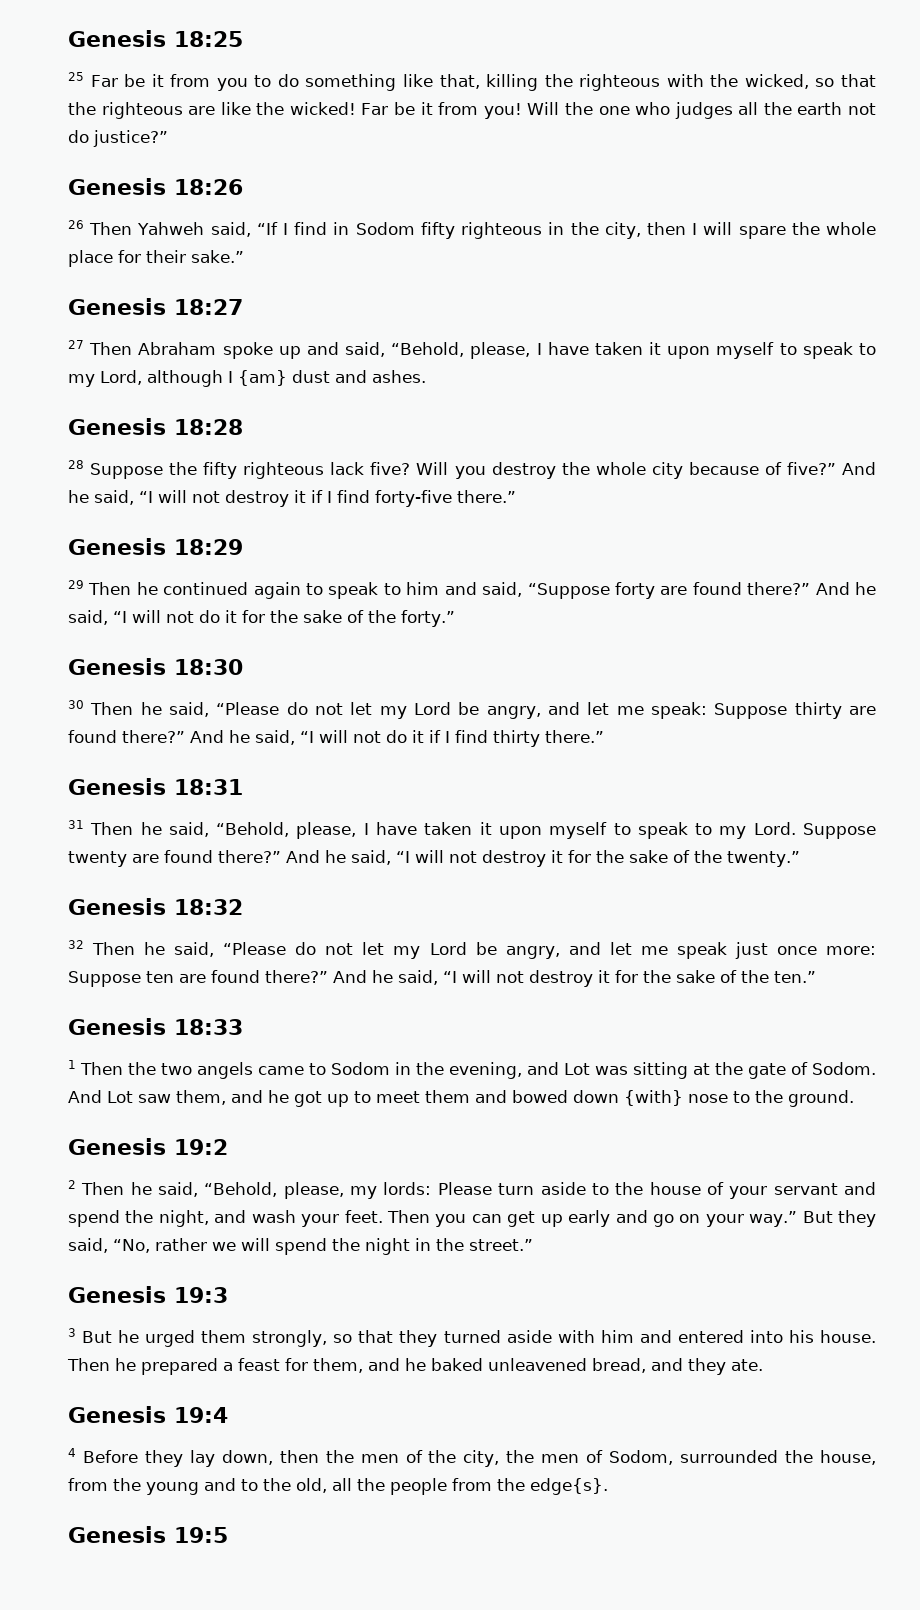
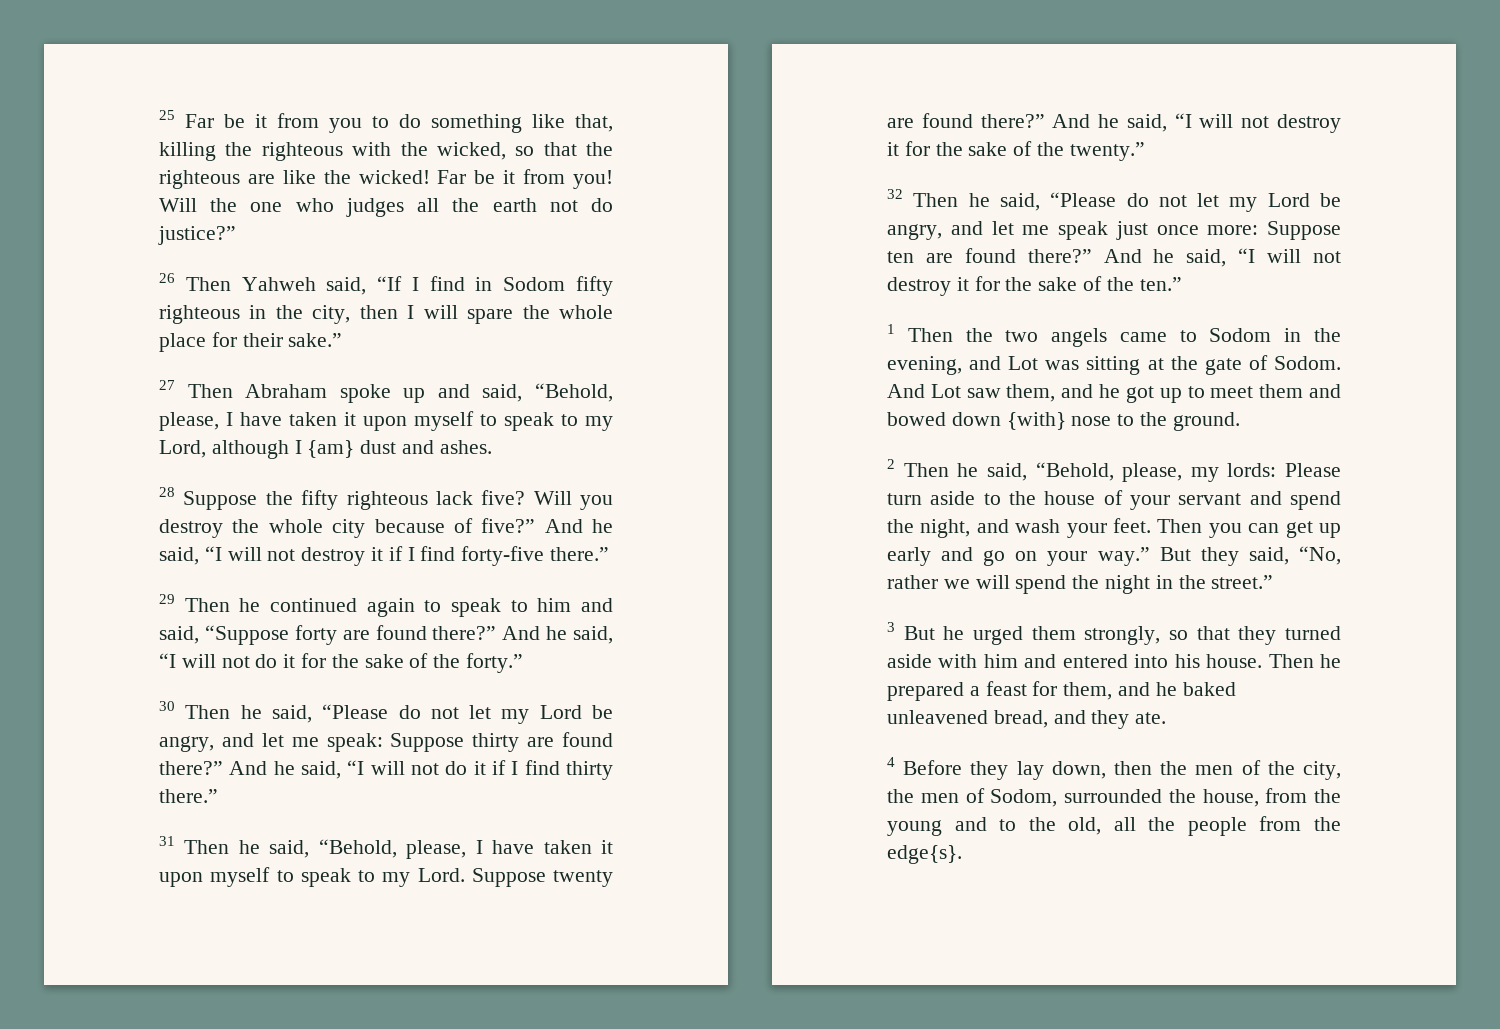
[68,30,243,47] Genesis 18:25 // -> (159, 115) none
[68,178,243,195] // Genesis 18:26 -> (236, 235) none
[68,298,243,315] // Genesis 18:27 -> (343, 340) none
[68,418,243,435] // Genesis 18:28 -> (492, 447) none
[68,538,243,555] // Genesis 18:29 -> (610, 554) none
[68,658,243,675] // Genesis 18:30 -> (524, 663) none
[68,778,243,795] // Genesis 18:31 -> (218, 796) none
[68,898,243,915] // Genesis 18:32 -> (1145, 151) none
[68,1018,243,1035] // Genesis 18:33 -> (1182, 284) none
[68,1138,228,1155] // Genesis 19:2 -> (1240, 421) none
[68,1286,228,1303] // Genesis 19:3 -> (1274, 582) none
[68,1406,228,1423] // Genesis 19:4 -> (1167, 718) none
[68,1526,228,1543] // Genesis 19:5 -> (962, 854) none

